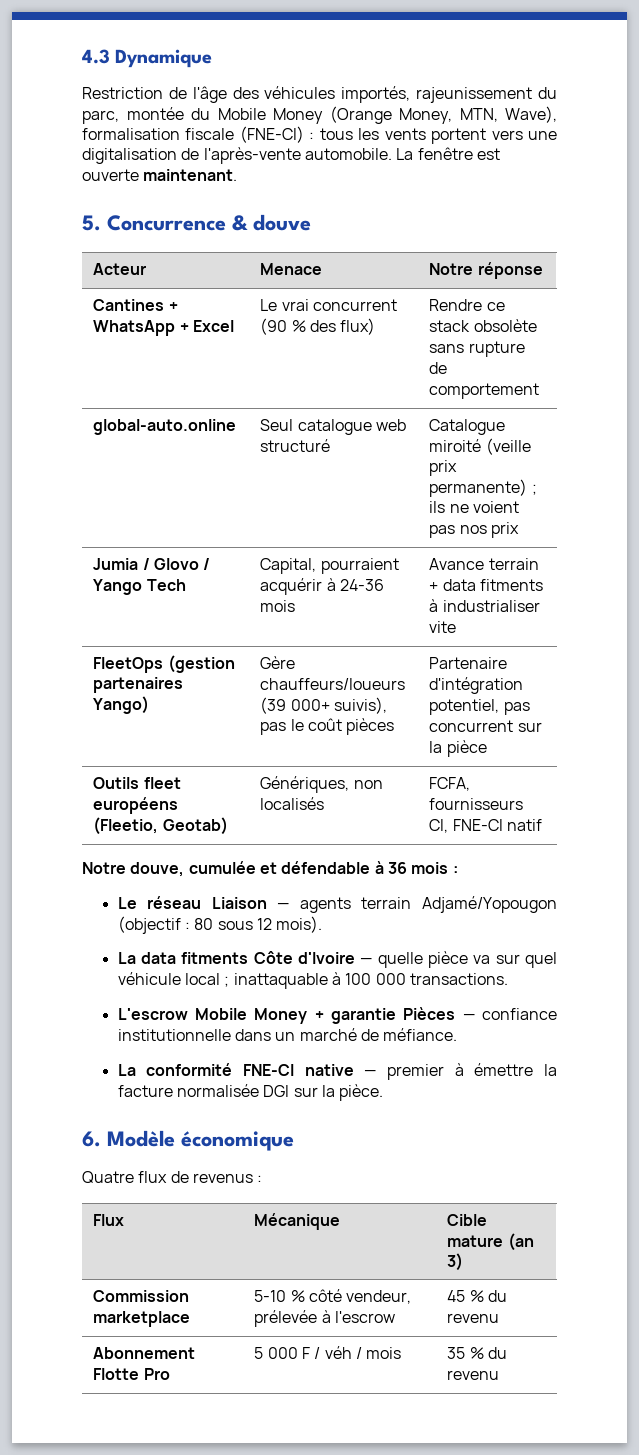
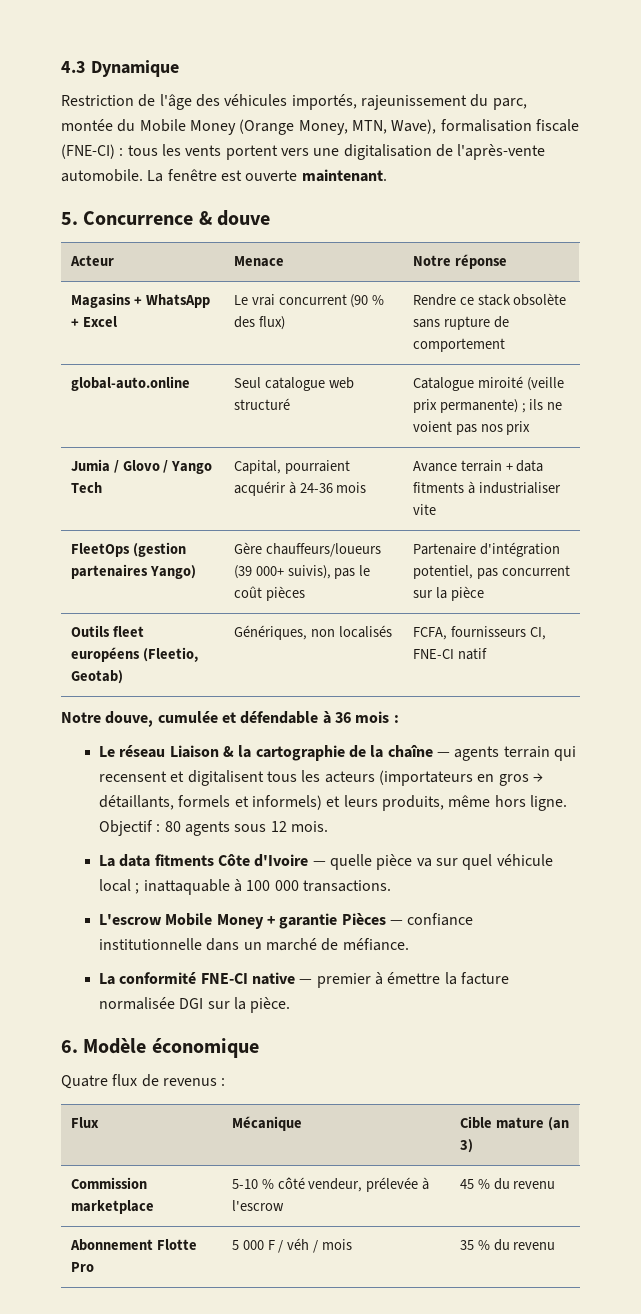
[93,299,165,311] Cantines -> [70,293,131,308] Magasins
[277,896,557,913] [117,916,181,934] — agents terrain Adjamé/Yopougon (objectif -> [223,745,576,761] [99,770,543,786] [99,795,567,811] [99,820,154,836] & la cartographie de la chaîne — agents terrain qui recensent et digitalisent tous les acteurs (importateurs en gros → détaillants, formels et informels) et leurs produits, même hors ligne. Objectif
(214, 924) none -> [185,821,231,836] agents
[276,916,323,933] mois). -> [290,821,328,832] mois.

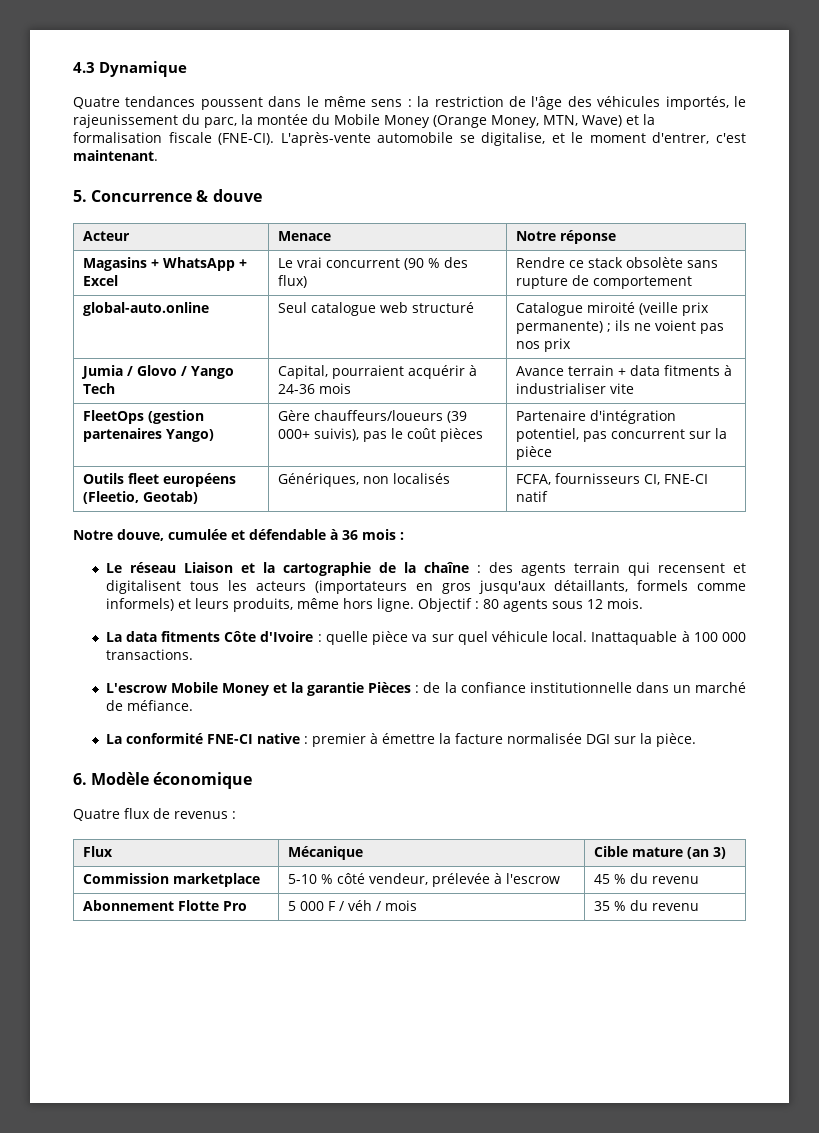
[61,95,134,106] Restriction -> [73,96,504,110] Quatre tendances poussent dans le même sens : la restriction
(357, 102) none -> [733,96,746,107] le
(527, 104) none -> [241,114,253,125] la
[391,119,579,134] [61,144,546,160] [61,169,298,182] Wave), formalisation fiscale (FNE-CI) : tous les vents portent vers une digitalisation de l'après-vente automobile. La fenêtre est ouverte -> [582,114,655,127] [73,132,746,146] Wave) et la formalisation fiscale (FNE-CI). L'après-vente automobile se digitalise, et le moment d'entrer, c'est
[223,746,235,757] & -> [240,563,255,573] et
[436,752,450,757] — -> [476,562,513,573] : des
[532,773,543,782] → -> [478,580,546,594] jusqu'aux
[234,796,249,807] et -> [696,583,746,591] comme
[312,861,326,866] — -> [317,634,322,642] :
[99,879,230,895] local ; inattaquable -> [552,631,678,645] local. Inattaquable
[267,913,403,929] + garantie Pièces — -> [272,682,457,696] et la garantie Pièces : de la
[299,979,313,984] — -> [303,736,308,744] :

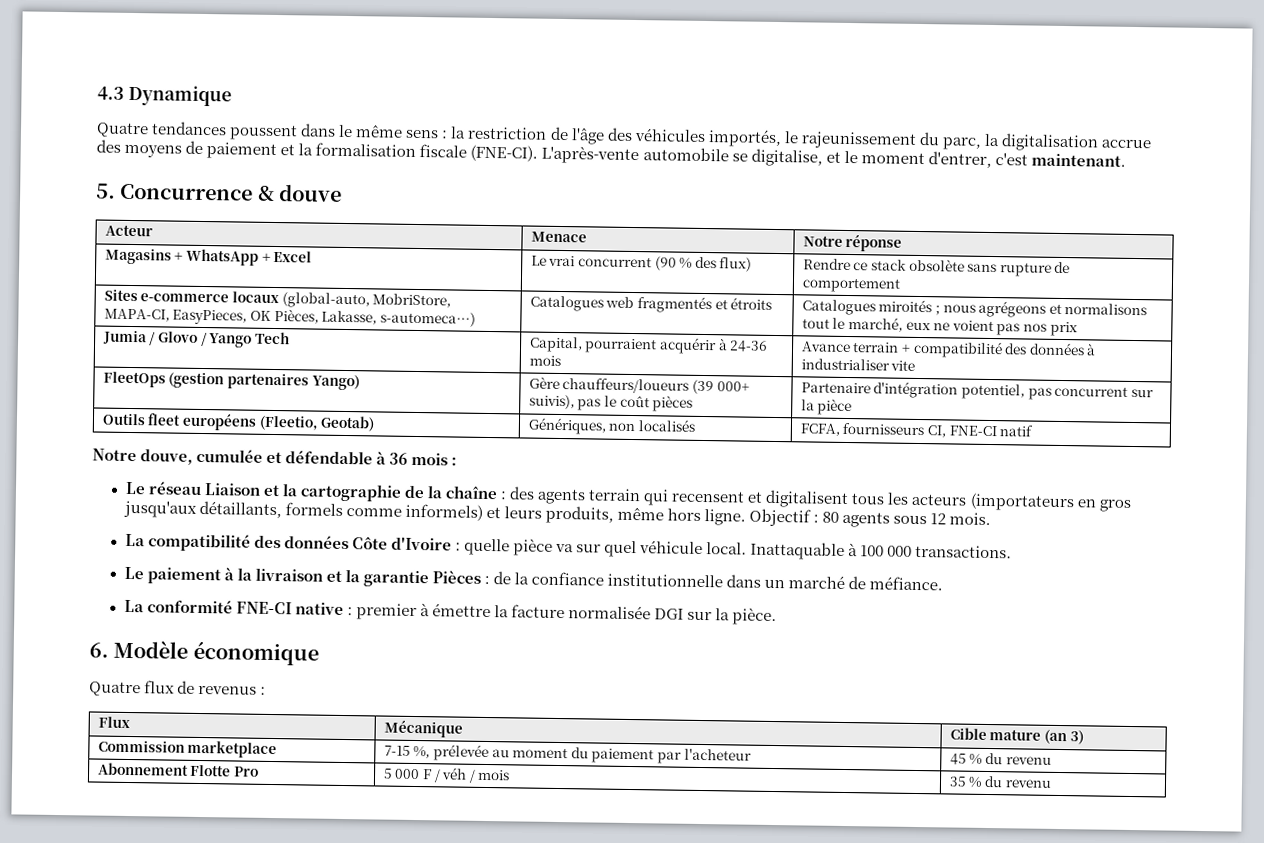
[257,114,622,128] montée du Mobile Money (Orange Money, MTN, Wave) -> [1000,133,1152,152] [96,139,278,160] digitalisation accrue des moyens de paiement
[83,302,210,316] [278,302,475,316] [516,302,710,316] [516,320,631,334] global-auto.online | Seul catalogue web structuré | Catalogue miroité (veille prix permanente) ; ils -> [103,289,452,309] [103,308,476,327] [529,295,773,314] [801,299,1148,318] [801,316,931,332] Sites e-commerce locaux (global-auto, MobriStore, MAPA-CI, EasyPieces, OK Pièces, Lakasse, s-automeca…) | Catalogues web fragmentés et étroits | Catalogues miroités ; nous agrégeons et normalisons tout le marché, eux
[630,365,721,376] data fitments -> [912,340,1085,359] compatibilité des données
[125,631,221,642] data fitments -> [147,533,349,552] compatibilité des données
[105,682,269,696] L'escrow Mobile Money -> [123,566,323,585] Le paiement à la livraison
[288,873,561,887] 5-10 % côté vendeur, prélevée à l'escrow -> [383,744,752,764] 7-15 %, prélevée au moment du paiement par l'acheteur

